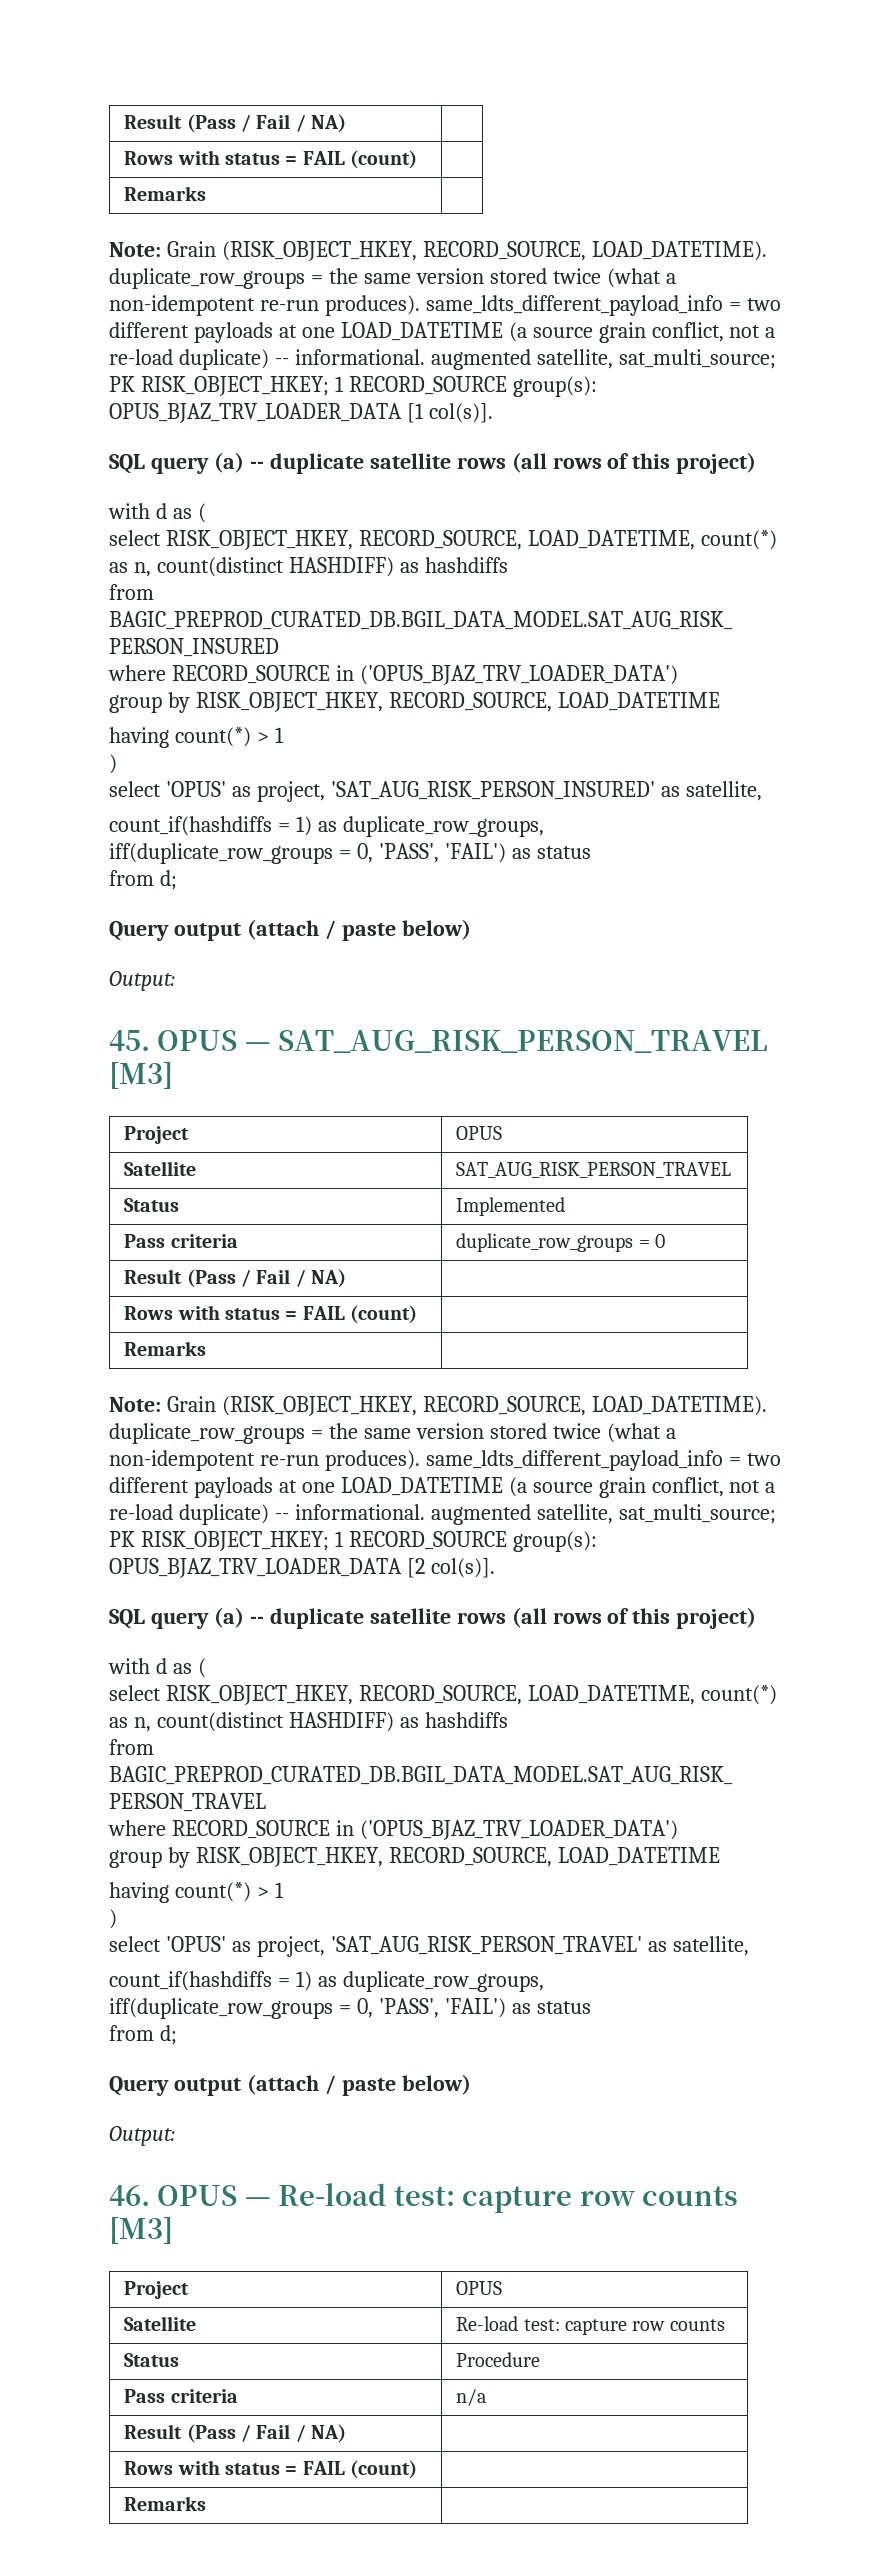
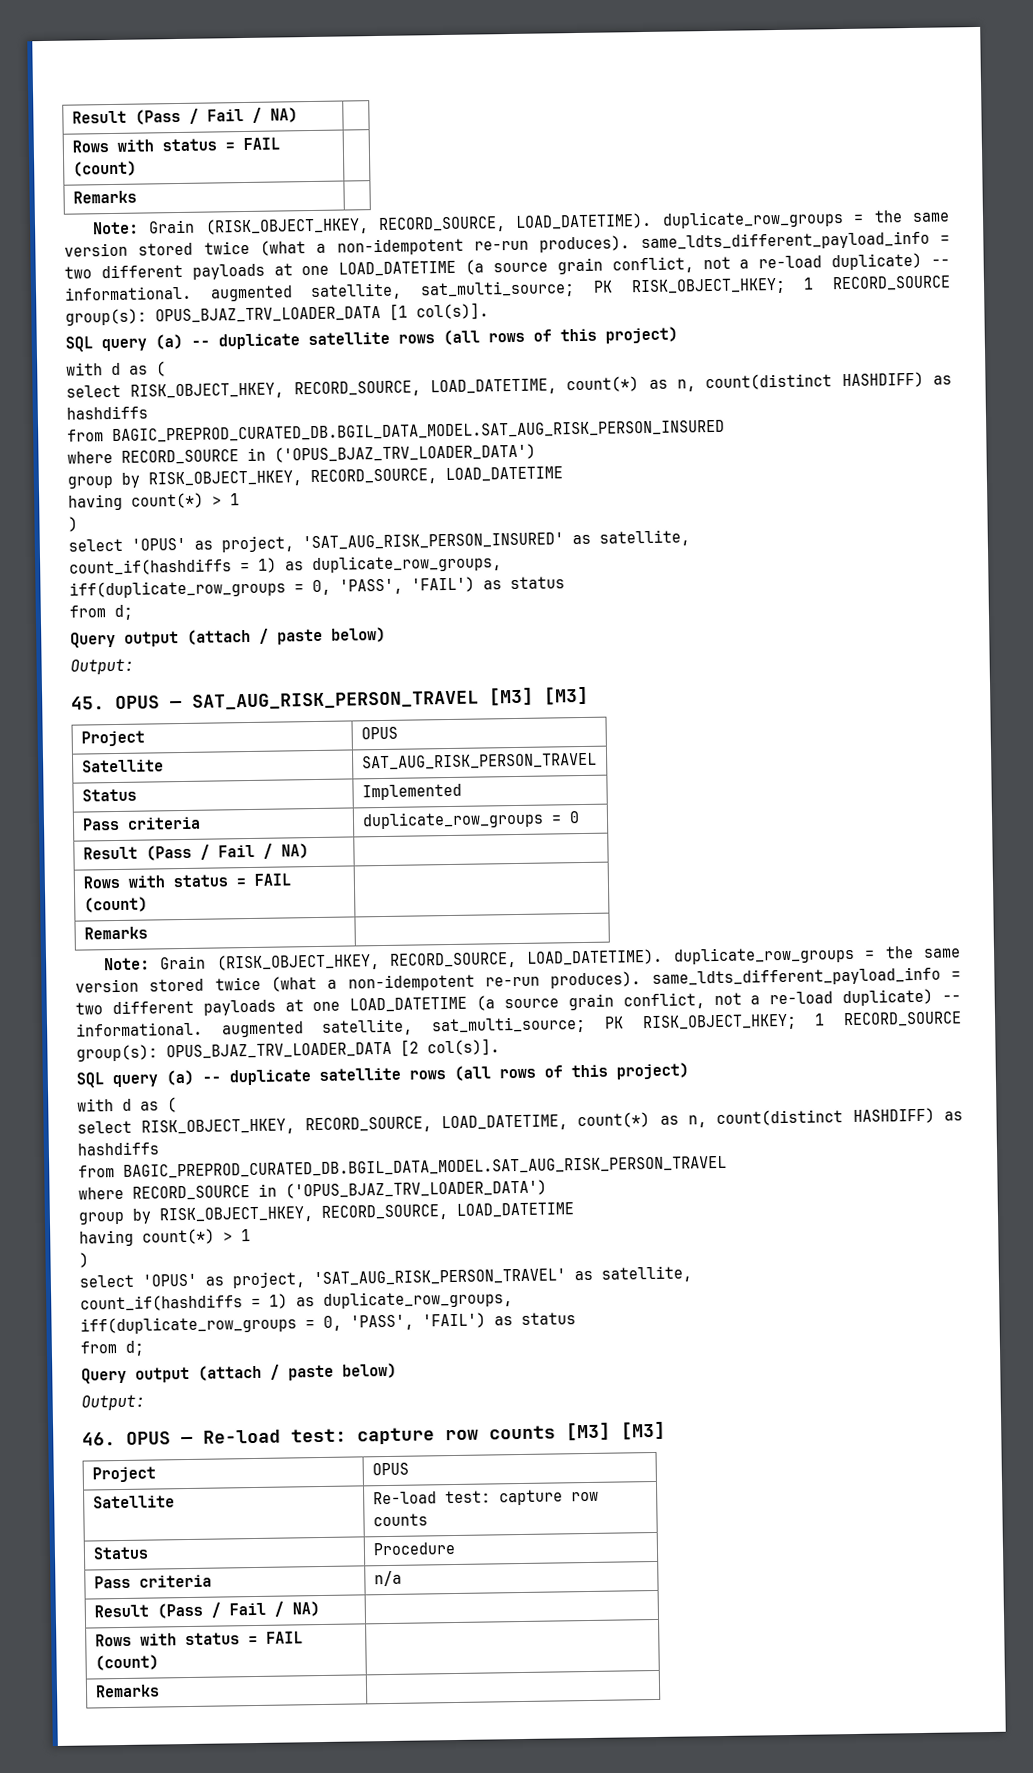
(173, 1075) none -> [544,686,589,705] [M3]
(173, 2230) none -> [621,1421,666,1440] [M3]

